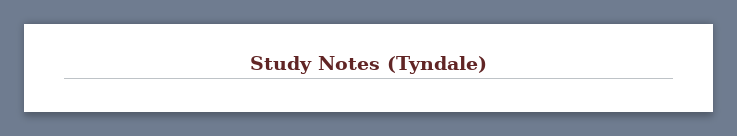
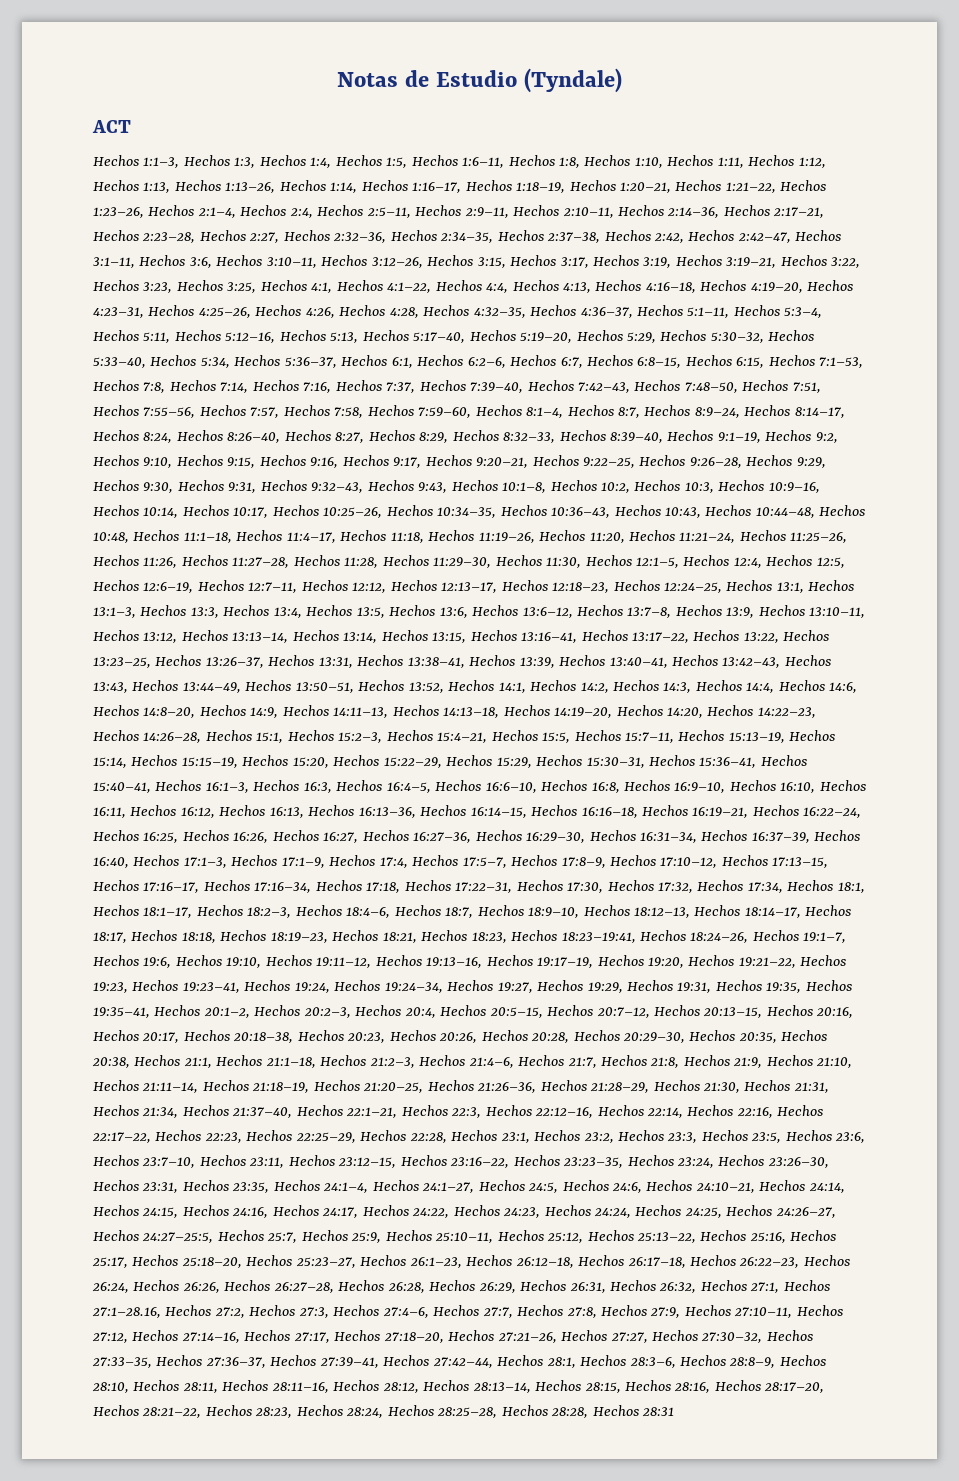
[249,56,488,74] Study Notes (Tyndale) -> [336,68,623,93] [92,120,131,133] [93,155,826,169] [93,180,827,194] [93,205,825,219] [93,230,842,244] [93,255,861,269] [93,280,854,294] [93,305,823,319] [93,330,815,344] [93,355,864,369] [93,380,821,394] [93,405,845,419] [93,430,838,444] [93,455,826,469] [93,480,820,494] [93,505,866,519] [93,530,848,544] [93,555,845,569] [93,580,855,594] [93,605,866,619] [93,630,830,644] [93,655,831,669] [93,680,858,694] [93,705,816,719] [93,730,836,744] [93,755,807,769] [93,780,866,794] [93,805,862,819] [93,830,861,844] [93,855,829,869] [93,880,865,894] [93,905,852,919] [93,930,847,944] [93,955,847,969] [93,980,852,994] [93,1005,854,1019] [93,1030,828,1044] [92,1055,853,1069] [93,1080,829,1094] [93,1105,824,1119] [92,1130,866,1144] [93,1155,829,1169] [93,1180,845,1194] [93,1205,836,1219] [93,1230,837,1244] [92,1255,850,1269] [92,1280,830,1294] [92,1305,843,1319] [92,1330,813,1344] [92,1355,826,1369] [92,1380,825,1394] [93,1405,675,1419] Notas de Estudio (Tyndale) // ACT // Hechos 1:1–3, Hechos 1:3, Hechos 1:4, Hechos 1:5, Hechos 1:6–11, Hechos 1:8, Hechos 1:10, Hechos 1:11, Hechos 1:12, Hechos 1:13, Hechos 1:13–26, Hechos 1:14, Hechos 1:16–17, Hechos 1:18–19, Hechos 1:20–21, Hechos 1:21–22, Hechos 1:23–26, Hechos 2:1–4, Hechos 2:4, Hechos 2:5–11, Hechos 2:9–11, Hechos 2:10–11, Hechos 2:14–36, Hechos 2:17–21, Hechos 2:23–28, Hechos 2:27, Hechos 2:32–36, Hechos 2:34–35, Hechos 2:37–38, Hechos 2:42, Hechos 2:42–47, Hechos 3:1–11, Hechos 3:6, Hechos 3:10–11, Hechos 3:12–26, Hechos 3:15, Hechos 3:17, Hechos 3:19, Hechos 3:19–21, Hechos 3:22, Hechos 3:23, Hechos 3:25, Hechos 4:1, Hechos 4:1–22, Hechos 4:4, Hechos 4:13, Hechos 4:16–18, Hechos 4:19–20, Hechos 4:23–31, Hechos 4:25–26, Hechos 4:26, Hechos 4:28, Hechos 4:32–35, Hechos 4:36–37, Hechos 5:1–11, Hechos 5:3–4, Hechos 5:11, Hechos 5:12–16, Hechos 5:13, Hechos 5:17–40, Hechos 5:19–20, Hechos 5:29, Hechos 5:30–32, Hechos 5:33–40, Hechos 5:34, Hechos 5:36–37, Hechos 6:1, Hechos 6:2–6, Hechos 6:7, Hechos 6:8–15, Hechos 6:15, Hechos 7:1–53, Hechos 7:8, Hechos 7:14, Hechos 7:16, Hechos 7:37, Hechos 7:39–40, Hechos 7:42–43, Hechos 7:48–50, Hechos 7:51, Hechos 7:55–56, Hechos 7:57, Hechos 7:58, Hechos 7:59–60, Hechos 8:1–4, Hechos 8:7, Hechos 8:9–24, Hechos 8:14–17, Hechos 8:24, Hechos 8:26–40, Hechos 8:27, Hechos 8:29, Hechos 8:32–33, Hechos 8:39–40, Hechos 9:1–19, Hechos 9:2, Hechos 9:10, Hechos 9:15, Hechos 9:16, Hechos 9:17, Hechos 9:20–21, Hechos 9:22–25, Hechos 9:26–28, Hechos 9:29, Hechos 9:30, Hechos 9:31, Hechos 9:32–43, Hechos 9:43, Hechos 10:1–8, Hechos 10:2, Hechos 10:3, Hechos 10:9–16, Hechos 10:14, Hechos 10:17, Hechos 10:25–26, Hechos 10:34–35, Hechos 10:36–43, Hechos 10:43, Hechos 10:44–48, Hechos 10:48, Hechos 11:1–18, Hechos 11:4–17, Hechos 11:18, Hechos 11:19–26, Hechos 11:20, Hechos 11:21–24, Hechos 11:25–26, Hechos 11:26, Hechos 11:27–28, Hechos 11:28, Hechos 11:29–30, Hechos 11:30, Hechos 12:1–5, Hechos 12:4, Hechos 12:5, Hechos 12:6–19, Hechos 12:7–11, Hechos 12:12, Hechos 12:13–17, Hechos 12:18–23, Hechos 12:24–25, Hechos 13:1, Hechos 13:1–3, Hechos 13:3, Hechos 13:4, Hechos 13:5, Hechos 13:6, Hechos 13:6–12, Hechos 13:7–8, Hechos 13:9, Hechos 13:10–11, Hechos 13:12, Hechos 13:13–14, Hechos 13:14, Hechos 13:15, Hechos 13:16–41, Hechos 13:17–22, Hechos 13:22, Hechos 13:23–25, Hechos 13:26–37, Hechos 13:31, Hechos 13:38–41, Hechos 13:39, Hechos 13:40–41, Hechos 13:42–43, Hechos 13:43, Hechos 13:44–49, Hechos 13:50–51, Hechos 13:52, Hechos 14:1, Hechos 14:2, Hechos 14:3, Hechos 14:4, Hechos 14:6, Hechos 14:8–20, Hechos 14:9, Hechos 14:11–13, Hechos 14:13–18, Hechos 14:19–20, Hechos 14:20, Hechos 14:22–23, Hechos 14:26–28, Hechos 15:1, Hechos 15:2–3, Hechos 15:4–21, Hechos 15:5, Hechos 15:7–11, Hechos 15:13–19, Hechos 15:14, Hechos 15:15–19, Hechos 15:20, Hechos 15:22–29, Hechos 15:29, Hechos 15:30–31, Hechos 15:36–41, Hechos 15:40–41, Hechos 16:1–3, Hechos 16:3, Hechos 16:4–5, Hechos 16:6–10, Hechos 16:8, Hechos 16:9–10, Hechos 16:10, Hechos 16:11, Hechos 16:12, Hechos 16:13, Hechos 16:13–36, Hechos 16:14–15, Hechos 16:16–18, Hechos 16:19–21, Hechos 16:22–24, Hechos 16:25, Hechos 16:26, Hechos 16:27, Hechos 16:27–36, Hechos 16:29–30, Hechos 16:31–34, Hechos 16:37–39, Hechos 16:40, Hechos 17:1–3, Hechos 17:1–9, Hechos 17:4, Hechos 17:5–7, Hechos 17:8–9, Hechos 17:10–12, Hechos 17:13–15, Hechos 17:16–17, Hechos 17:16–34, Hechos 17:18, Hechos 17:22–31, Hechos 17:30, Hechos 17:32, Hechos 17:34, Hechos 18:1, Hechos 18:1–17, Hechos 18:2–3, Hechos 18:4–6, Hechos 18:7, Hechos 18:9–10, Hechos 18:12–13, Hechos 18:14–17, Hechos 18:17, Hechos 18:18, Hechos 18:19–23, Hechos 18:21, Hechos 18:23, Hechos 18:23–19:41, Hechos 18:24–26, Hechos 19:1–7, Hechos 19:6, Hechos 19:10, Hechos 19:11–12, Hechos 19:13–16, Hechos 19:17–19, Hechos 19:20, Hechos 19:21–22, Hechos 19:23, Hechos 19:23–41, Hechos 19:24, Hechos 19:24–34, Hechos 19:27, Hechos 19:29, Hechos 19:31, Hechos 19:35, Hechos 19:35–41, Hechos 20:1–2, Hechos 20:2–3, Hechos 20:4, Hechos 20:5–15, Hechos 20:7–12, Hechos 20:13–15, Hechos 20:16, Hechos 20:17, Hechos 20:18–38, Hechos 20:23, Hechos 20:26, Hechos 20:28, Hechos 20:29–30, Hechos 20:35, Hechos 20:38, Hechos 21:1, Hechos 21:1–18, Hechos 21:2–3, Hechos 21:4–6, Hechos 21:7, Hechos 21:8, Hechos 21:9, Hechos 21:10, Hechos 21:11–14, Hechos 21:18–19, Hechos 21:20–25, Hechos 21:26–36, Hechos 21:28–29, Hechos 21:30, Hechos 21:31, Hechos 21:34, Hechos 21:37–40, Hechos 22:1–21, Hechos 22:3, Hechos 22:12–16, Hechos 22:14, Hechos 22:16, Hechos 22:17–22, Hechos 22:23, Hechos 22:25–29, Hechos 22:28, Hechos 23:1, Hechos 23:2, Hechos 23:3, Hechos 23:5, Hechos 23:6, Hechos 23:7–10, Hechos 23:11, Hechos 23:12–15, Hechos 23:16–22, Hechos 23:23–35, Hechos 23:24, Hechos 23:26–30, Hechos 23:31, Hechos 23:35, Hechos 24:1–4, Hechos 24:1–27, Hechos 24:5, Hechos 24:6, Hechos 24:10–21, Hechos 24:14, Hechos 24:15, Hechos 24:16, Hechos 24:17, Hechos 24:22, Hechos 24:23, Hechos 24:24, Hechos 24:25, Hechos 24:26–27, Hechos 24:27–25:5, Hechos 25:7, Hechos 25:9, Hechos 25:10–11, Hechos 25:12, Hechos 25:13–22, Hechos 25:16, Hechos 25:17, Hechos 25:18–20, Hechos 25:23–27, Hechos 26:1–23, Hechos 26:12–18, Hechos 26:17–18, Hechos 26:22–23, Hechos 26:24, Hechos 26:26, Hechos 26:27–28, Hechos 26:28, Hechos 26:29, Hechos 26:31, Hechos 26:32, Hechos 27:1, Hechos 27:1–28.16, Hechos 27:2, Hechos 27:3, Hechos 27:4–6, Hechos 27:7, Hechos 27:8, Hechos 27:9, Hechos 27:10–11, Hechos 27:12, Hechos 27:14–16, Hechos 27:17, Hechos 27:18–20, Hechos 27:21–26, Hechos 27:27, Hechos 27:30–32, Hechos 27:33–35, Hechos 27:36–37, Hechos 27:39–41, Hechos 27:42–44, Hechos 28:1, Hechos 28:3–6, Hechos 28:8–9, Hechos 28:10, Hechos 28:11, Hechos 28:11–16, Hechos 28:12, Hechos 28:13–14, Hechos 28:15, Hechos 28:16, Hechos 28:17–20, Hechos 28:21–22, Hechos 28:23, Hechos 28:24, Hechos 28:25–28, Hechos 28:28, Hechos 28:31

